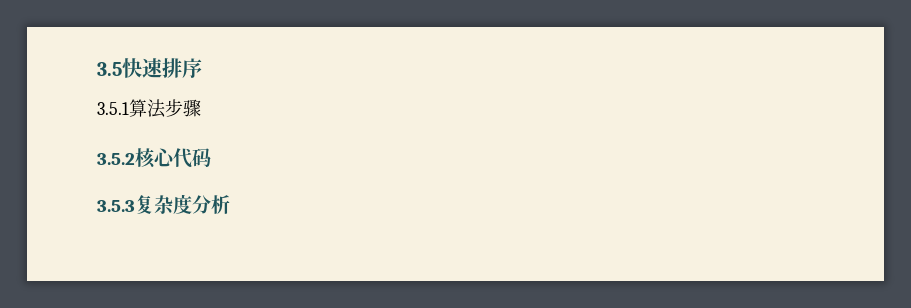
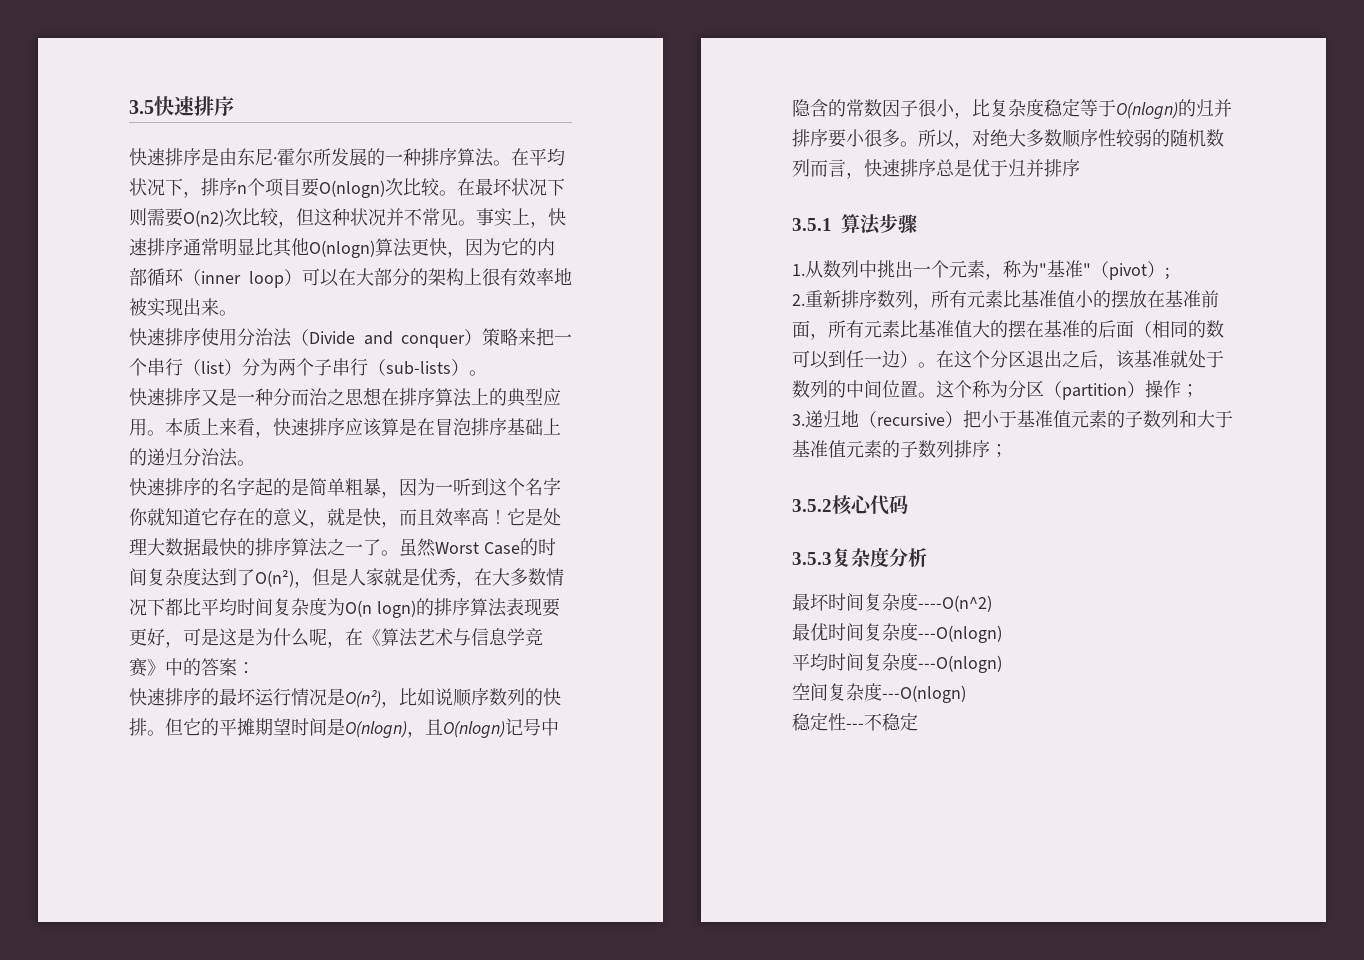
[97,99,201,118] 3.5.1算法步骤 -> [129,148,565,167] [129,178,565,198] [129,208,566,228] [129,238,555,258] [129,268,572,288] [129,298,237,317] [129,328,572,348] [129,358,487,376] [129,387,561,407] [129,418,561,438] [129,448,255,467] [129,477,561,498] [129,508,561,528] [129,538,556,557] [129,568,564,588] [129,598,560,618] [129,628,543,648] [129,658,255,677] [129,688,561,708] [129,718,559,738] [792,98,1232,119] [792,129,1224,149] [792,159,1080,179] [792,214,917,235] [792,260,1169,280] [792,290,1219,310] [792,320,1224,340] [792,350,1224,370] [792,380,1199,400] [792,410,1233,428] [792,440,1008,458] 快速排序是由东尼·霍尔所发展的一种排序算法。在平均状况下，排序n个项目要Ο(nlogn)次比较。在最坏状况下则需要Ο(n2)次比较，但这种状况并不常见。事实上，快速排序通常明显比其他Ο(nlogn)算法更快，因为它的内部循环（inner loop）可以在大部分的架构上很有效率地被实现出来。 // 快速排序使用分治法（Divide and conquer）策略来把一个串行（list）分为两个子串行（sub-lists）。 // 快速排序又是一种分而治之思想在排序算法上的典型应用。本质上来看，快速排序应该算是在冒泡排序基础上的递归分治法。 // 快速排序的名字起的是简单粗暴，因为一听到这个名字你就知道它存在的意义，就是快，而且效率高！它是处理大数据最快的排序算法之一了。虽然Worst Case的时间复杂度达到了O(n²)，但是人家就是优秀，在大多数情况下都比平均时间复杂度为O(n logn)的排序算法表现要更好，可是这是为什么呢，在《算法艺术与信息学竞赛》中的答案： // 快速排序的最坏运行情况是O(n²)，比如说顺序数列的快排。但它的平摊期望时间是O(nlogn)，且O(nlogn)记号中隐含的常数因子很小，比复杂度稳定等于O(nlogn)的归并排序要小很多。所以，对绝大多数顺序性较弱的随机数列而言，快速排序总是优于归并排序 // 3.5.1算法步骤 // 1.从数列中挑出一个元素，称为"基准"（pivot）; // 2.重新排序数列，所有元素比基准值小的摆放在基准前面，所有元素比基准值大的摆在基准的后面（相同的数可以到任一边）。在这个分区退出之后，该基准就处于数列的中间位置。这个称为分区（partition）操作； // 3.递归地（recursive）把小于基准值元素的子数列和大于基准值元素的子数列排序；
(230, 204) none -> [792,593,992,612] [792,623,1002,643] [792,653,1002,673] [792,683,966,703] [792,712,918,731] // 最坏时间复杂度----O(n^2) // 最优时间复杂度---O(nlogn) // 平均时间复杂度---O(nlogn) // 空间复杂度---O(nlogn) // 稳定性---不稳定

